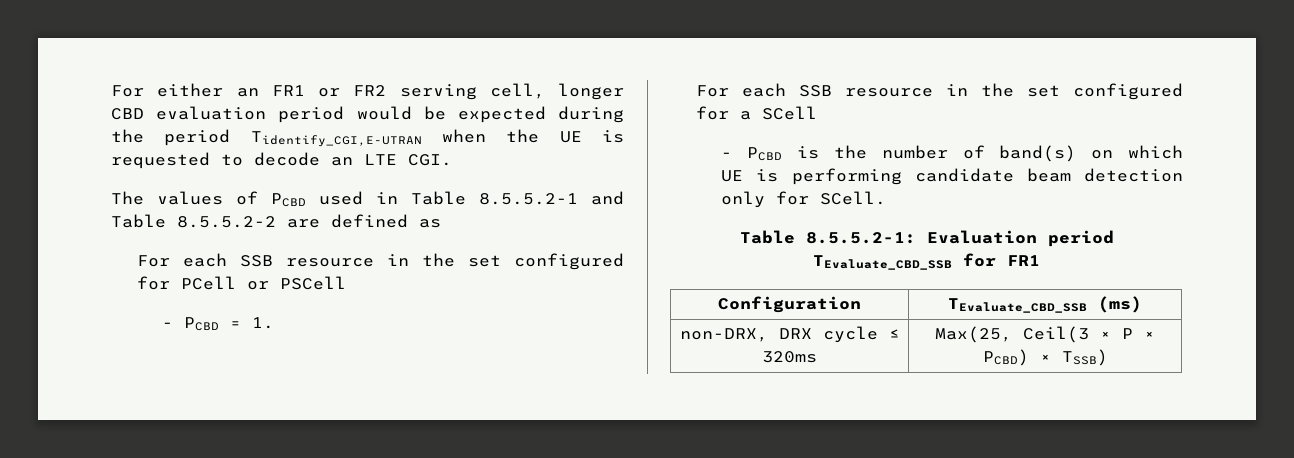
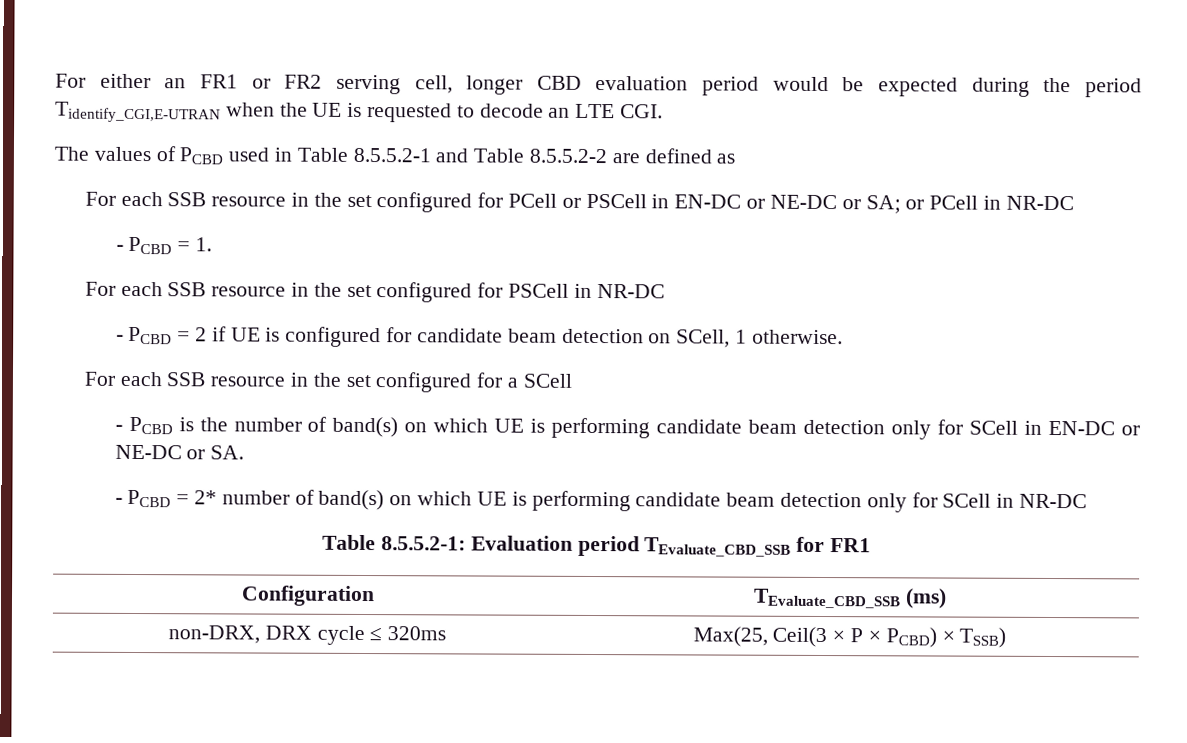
[162,317,275,331] // - PCBD = 1. -> [651,194,1074,214] [115,236,213,255] [84,281,665,303] [115,326,843,348] in EN-DC or NE-DC or SA; or PCell in NR-DC // - PCBD = 1. // For each SSB resource in the set configured for PSCell in NR-DC // - PCBD = 2 if UE is configured for candidate beam detection on SCell, 1 otherwise.
[820,191,887,205] SCell. -> [969,420,1141,436] [114,444,245,460] [114,489,1087,513] SCell in EN-DC or NE-DC or SA. // - PCBD = 2* number of band(s) on which UE is performing candidate beam detection only for SCell in NR-DC

